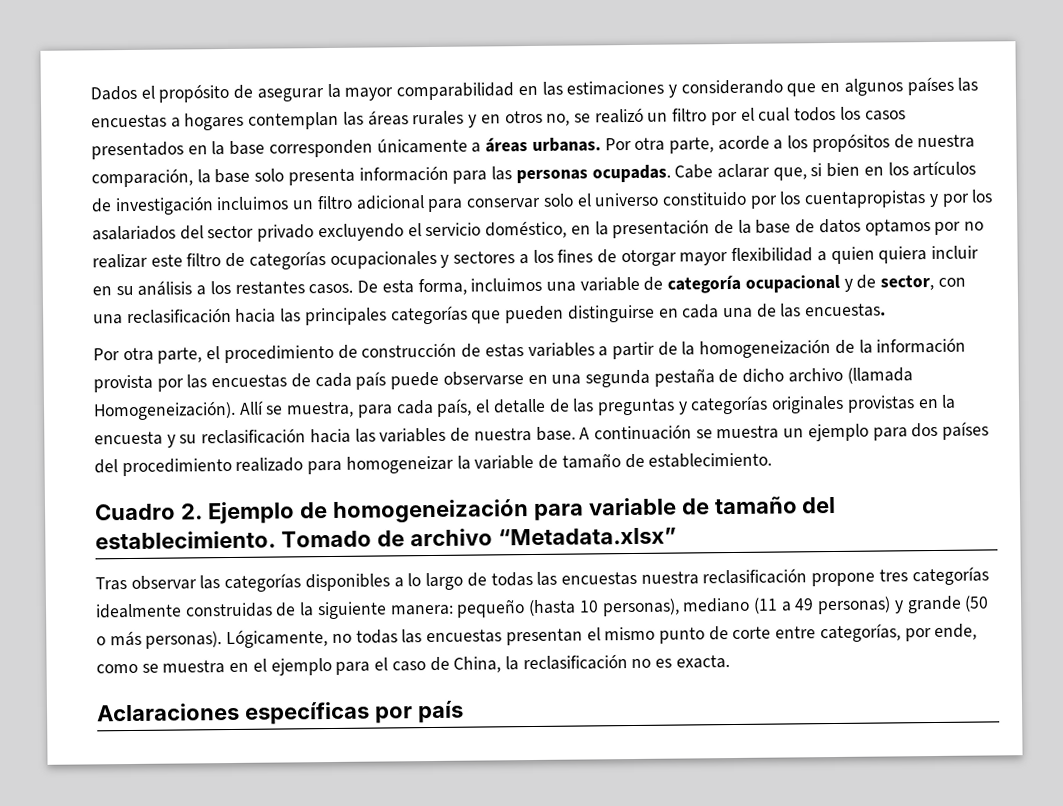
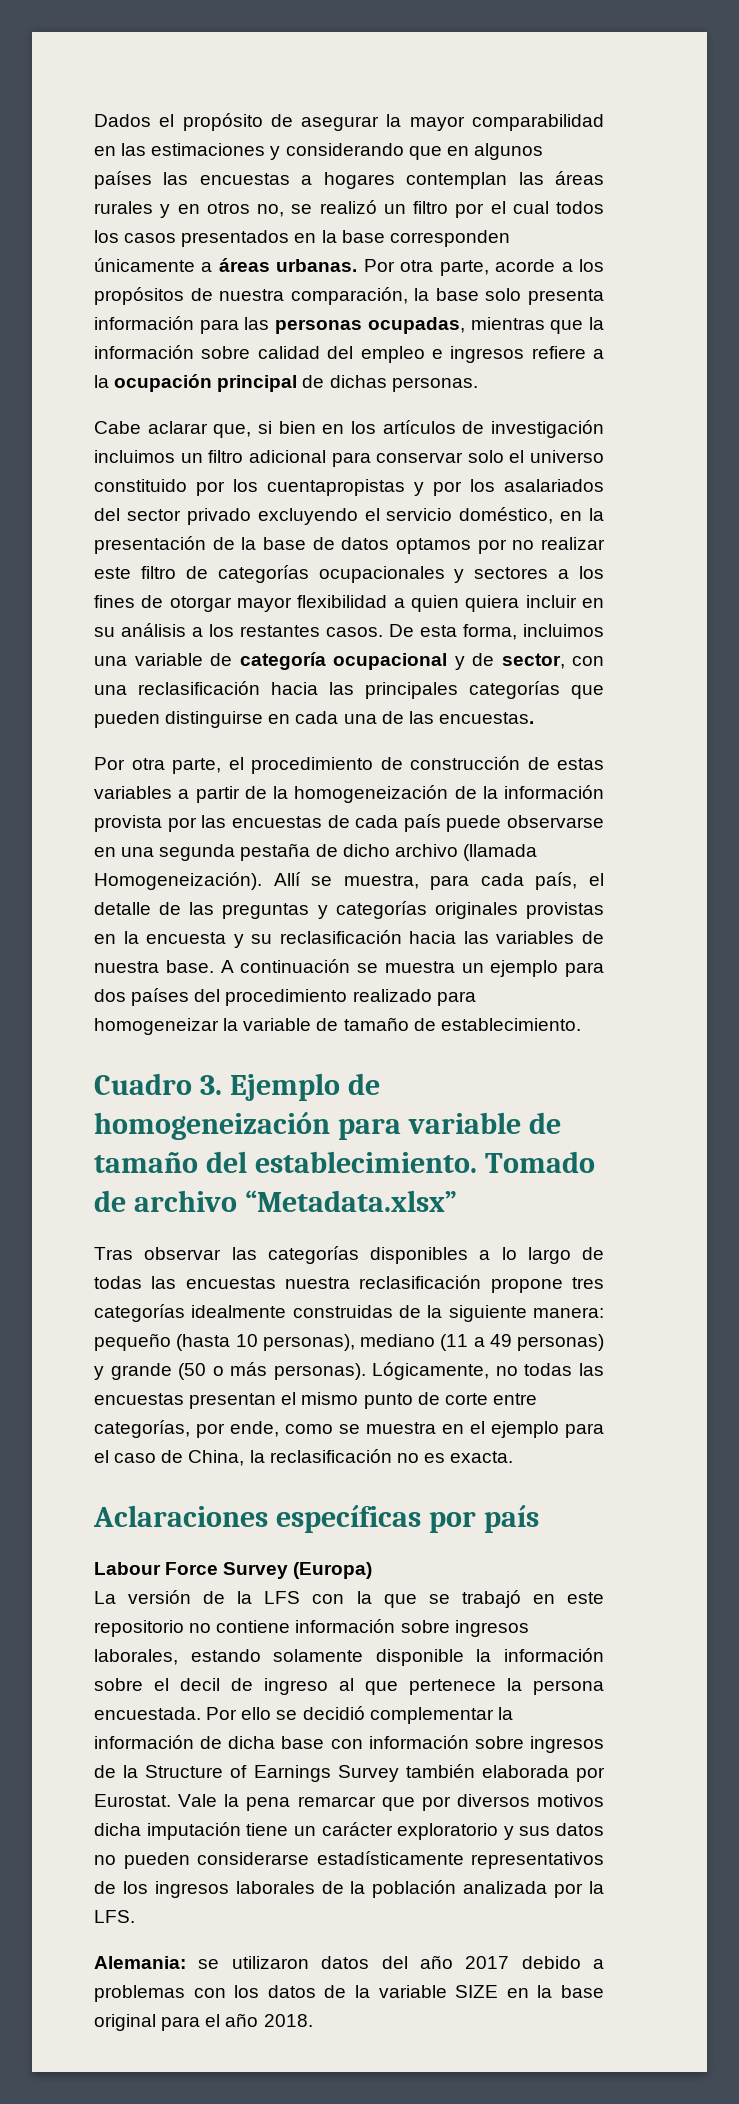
[591,164,671,183] ocupadas. -> [367,317,604,334] [94,345,604,363] [94,374,478,392] ocupadas, mientras que la información sobre calidad del empleo e ingresos refiere a la ocupación principal de dichas personas. //
[179,503,203,520] 2. -> [200,1075,223,1095] 3.
(464, 712) none -> [94,1562,373,1579] [94,1590,604,1608] [94,1619,529,1637] [94,1648,605,1666] [94,1678,604,1695] [94,1706,513,1724] [94,1735,604,1753] [94,1764,605,1782] [94,1794,604,1811] [94,1822,604,1840] [94,1851,604,1869] [94,1880,605,1898] [94,1910,135,1923] [94,1955,604,1969] [94,1985,605,2002] [94,2013,313,2031] // Labour Force Survey (Europa) // La versión de la LFS con la que se trabajó en este repositorio no contiene información sobre ingresos laborales, estando solamente disponible la información sobre el decil de ingreso al que pertenece la persona encuestada. Por ello se decidió complementar la información de dicha base con información sobre ingresos de la Structure of Earnings Survey también elaborada por Eurostat. Vale la pena remarcar que por diversos motivos dicha imputación tiene un carácter exploratorio y sus datos no pueden considerarse estadísticamente representativos de los ingresos laborales de la población analizada por la LFS. // Alemania: se utilizaron datos del año 2017 debido a problemas con los datos de la variable SIZE en la base original para el año 2018.

